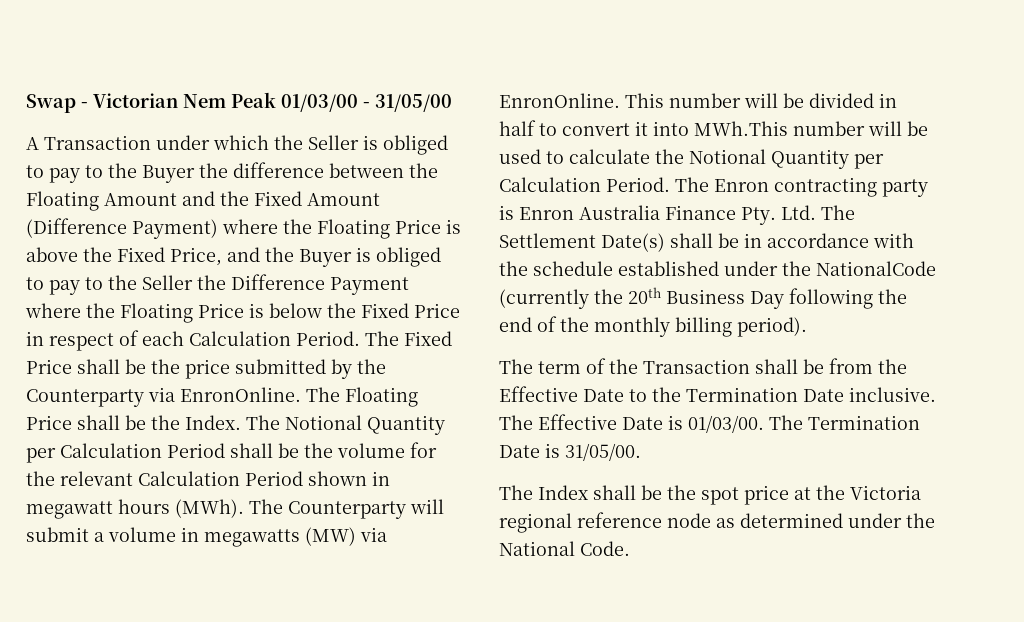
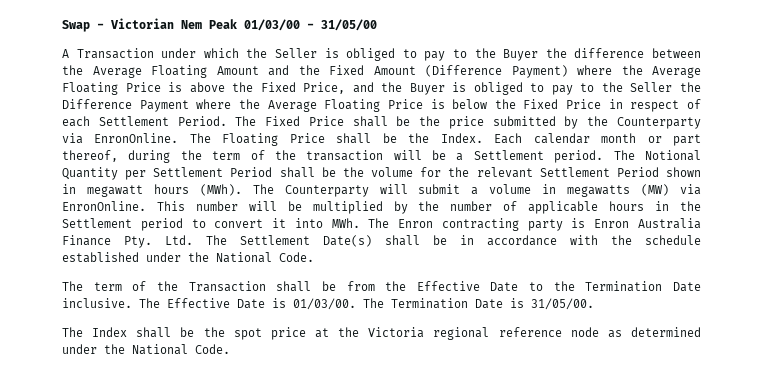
(438, 170) none -> [92,66,142,78] Average
(312, 226) none -> [652,66,701,78] Average
(115, 310) none -> [267,100,317,112] Average
[189,331,291,346] Calculation -> [98,116,169,126] Settlement
(241, 422) none -> [494,133,701,146] [62,150,604,163] Each calendar month or part thereof, during the term of the transaction will be a Settlement period.
[60,443,162,458] Calculation -> [153,167,224,177] Settlement
[138,471,240,486] Calculation -> [539,167,610,177] Settlement
[809,93,897,108] [499,120,928,136] [499,149,884,169] [499,177,670,192] divided in half to convert it into MWh.This number will be used to calculate the Notional Quantity per Calculation Period. -> [312,201,701,214] [62,218,360,231] multiplied by the number of applicable hours in the Settlement period to convert it into MWh.
[816,261,936,276] [499,287,907,309] [499,316,807,337] NationalCode (currently the 20th Business Day following the end of the monthly billing period). -> [216,252,314,263] National Code.

